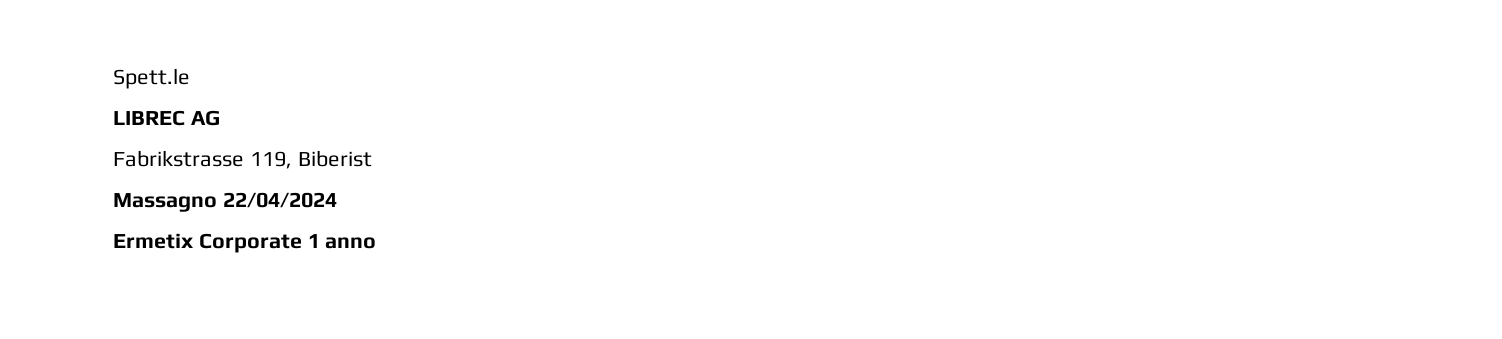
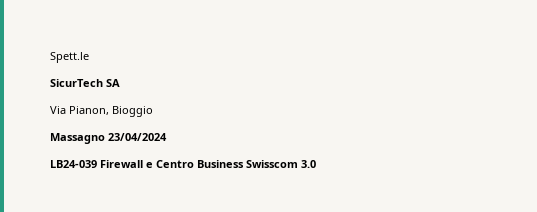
[113,110,220,126] [113,150,372,169] [113,192,337,212] [113,233,377,253] LIBREC AG // Fabrikstrasse 119, Biberist // Massagno 22/04/2024 // Ermetix Corporate 1 anno -> [50,79,120,87] [50,106,153,117] [50,133,167,144] [50,160,316,168] SicurTech SA // Via Pianon, Bioggio // Massagno 23/04/2024 // LB24-039 Firewall e Centro Business Swisscom 3.0

